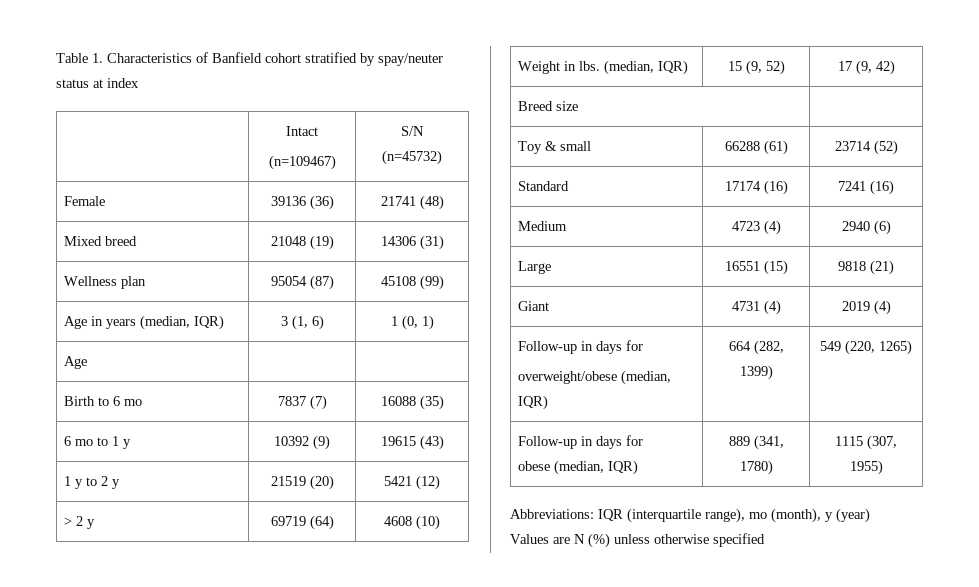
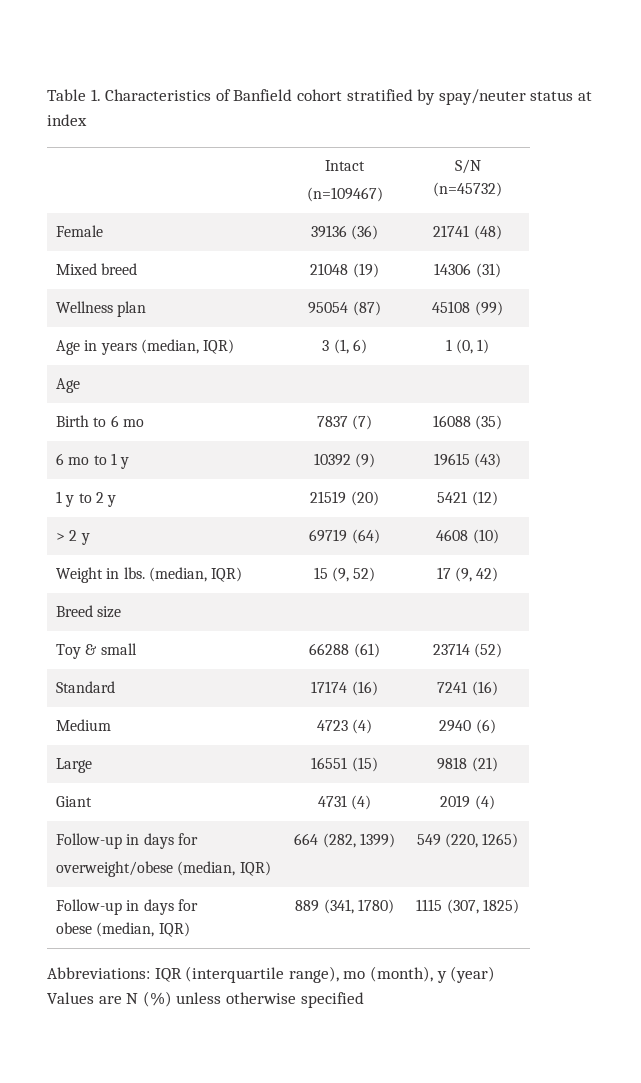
[849,460,883,475] 1955) -> [482,899,519,914] 1825)

